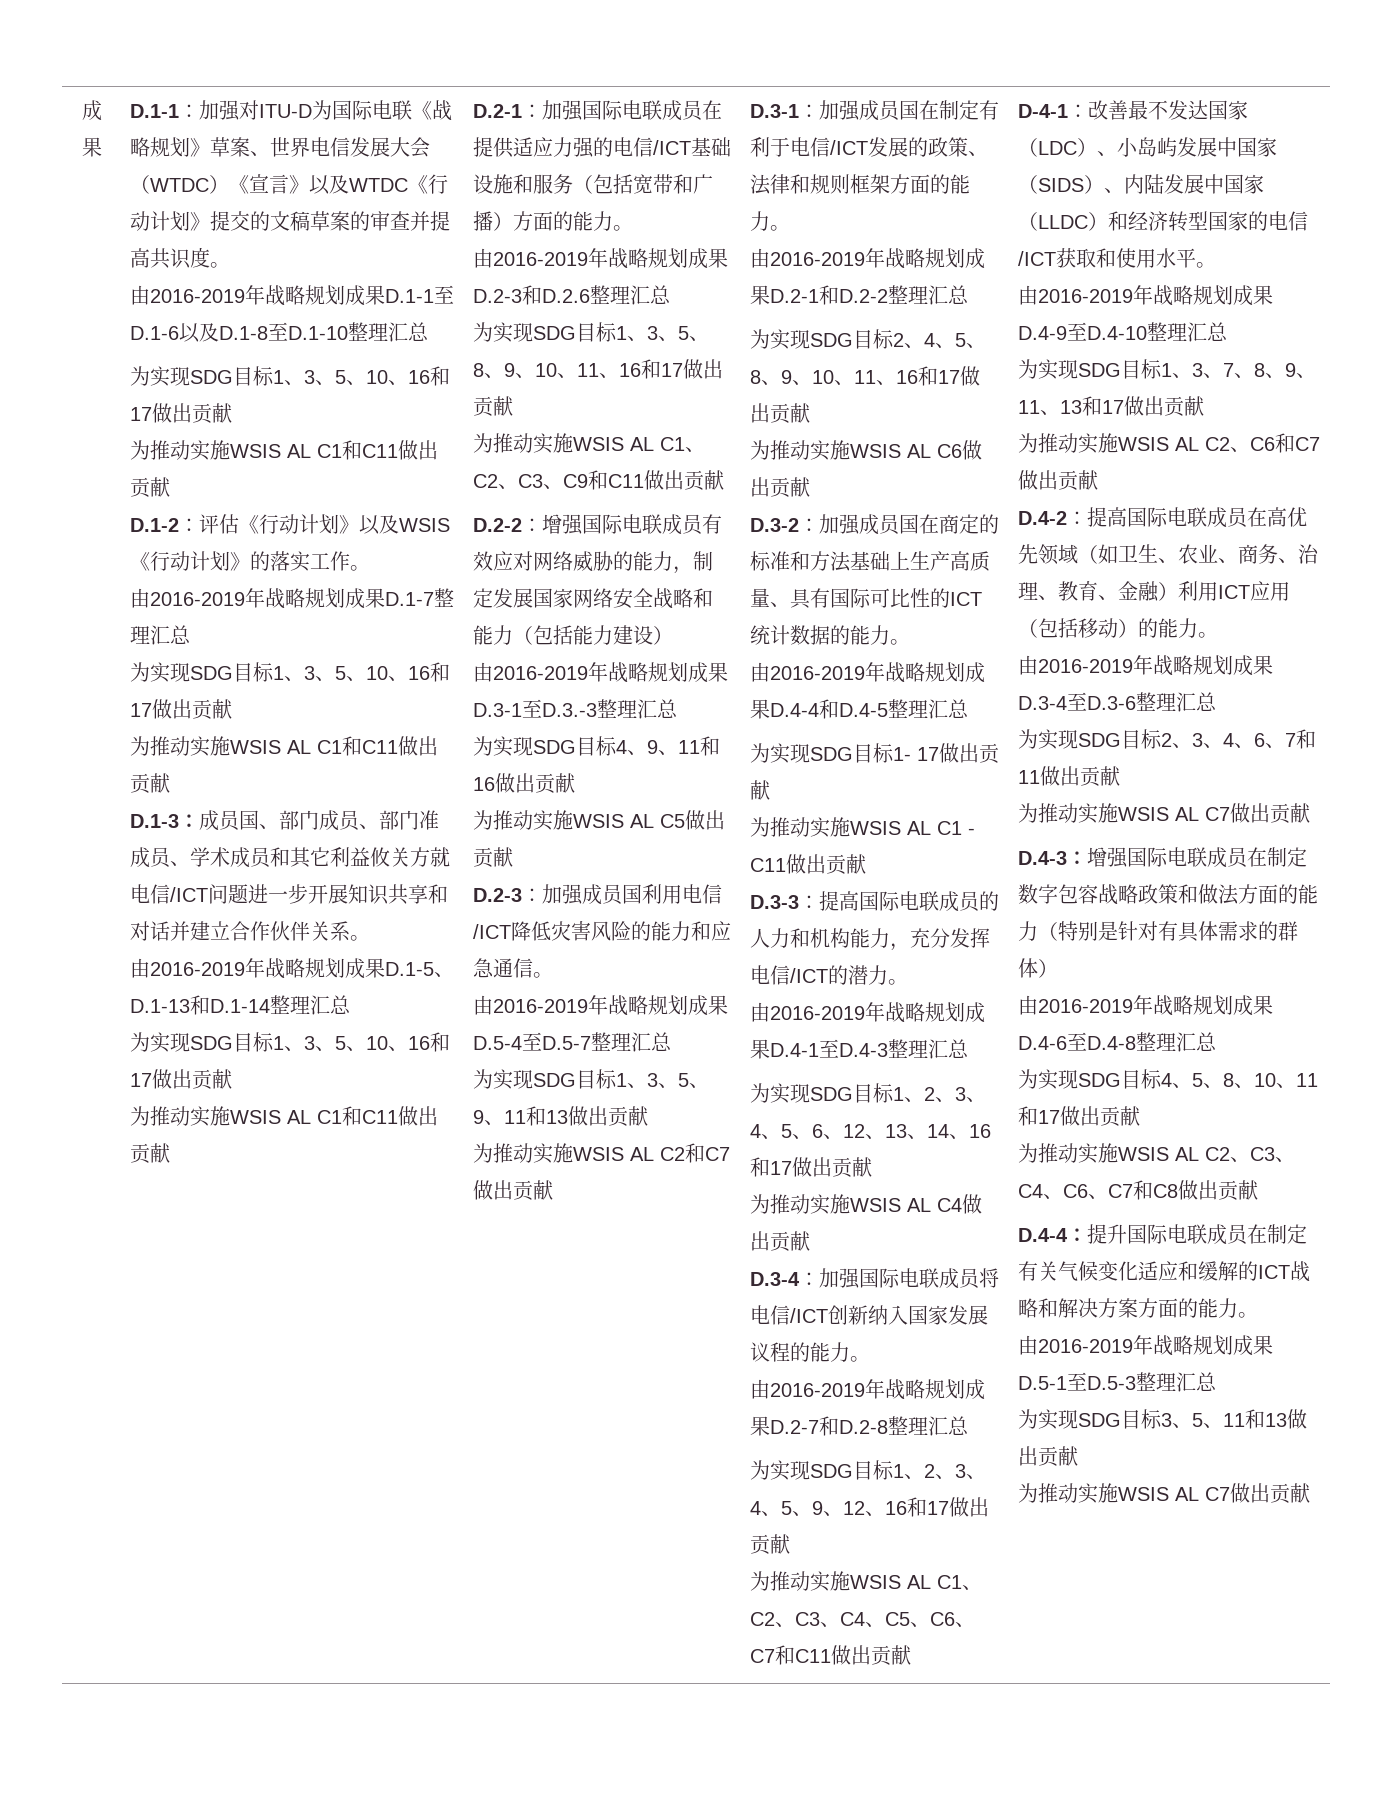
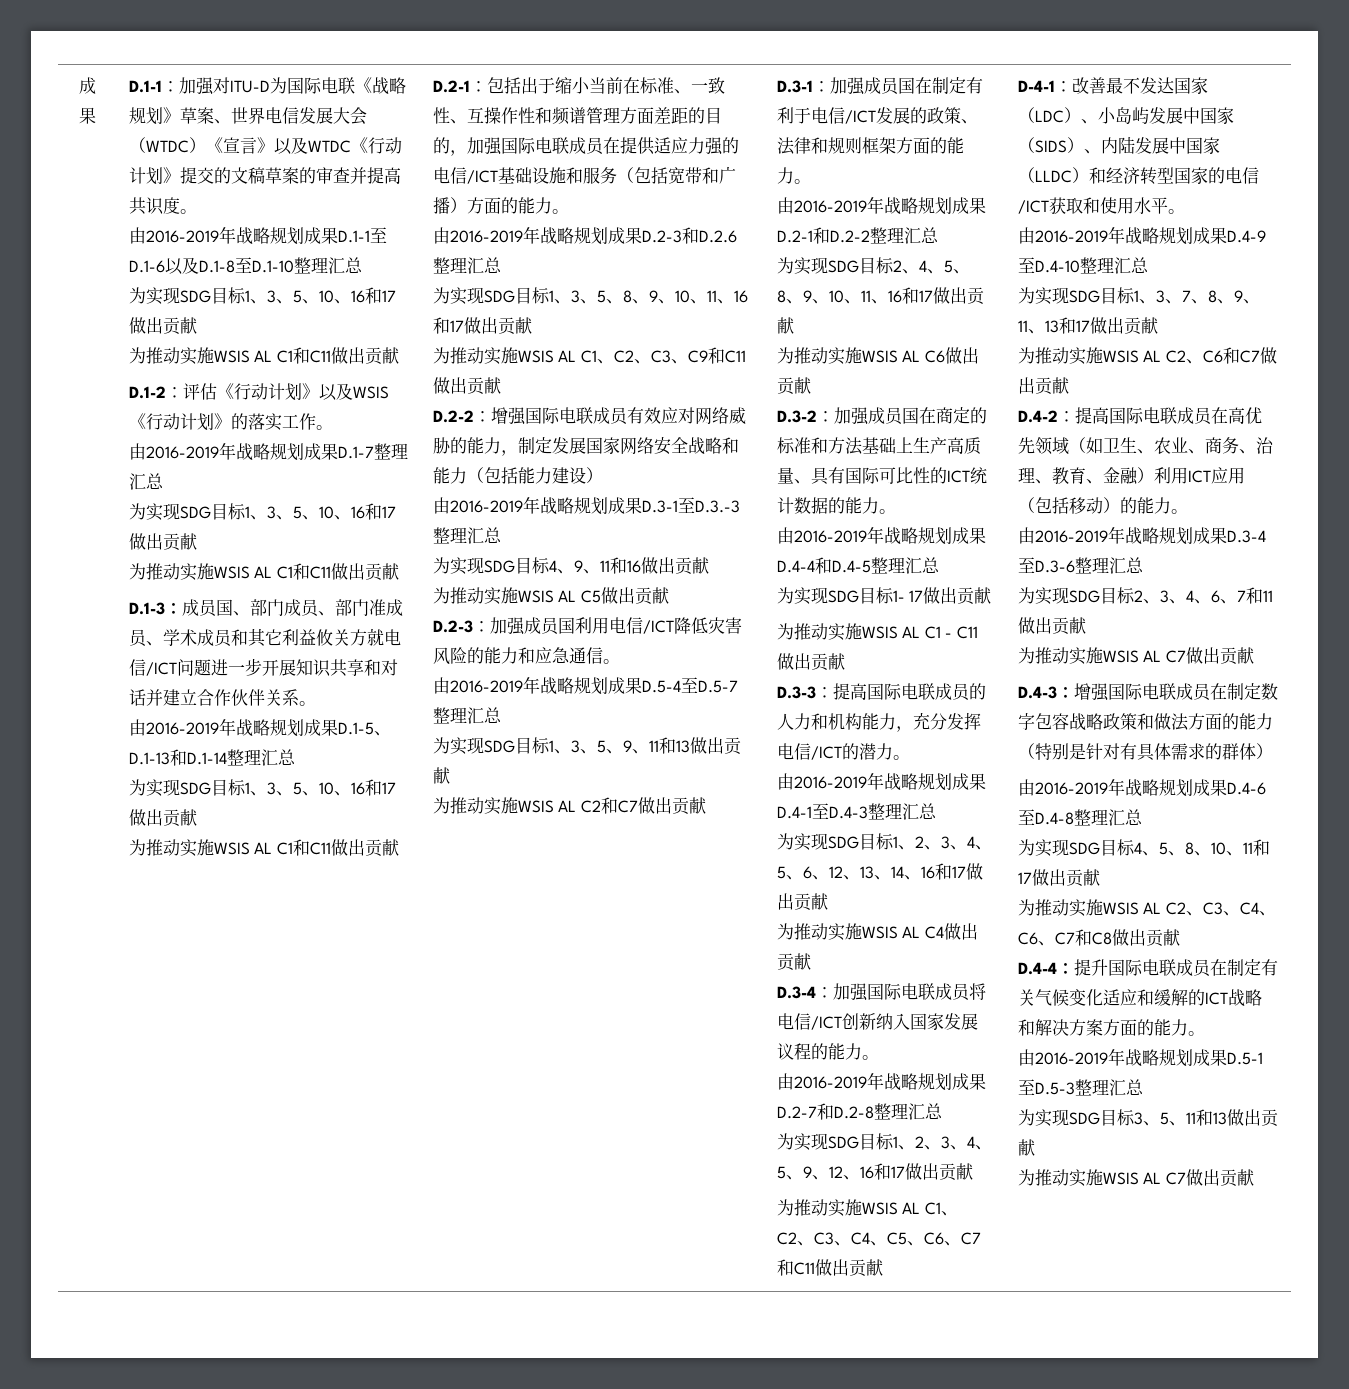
(542, 111) none -> [486,77,725,94] [432,107,722,125] [432,137,467,156] 包括出于缩小当前在标准、一致性、互操作性和频谱管理方面差距的目的，

